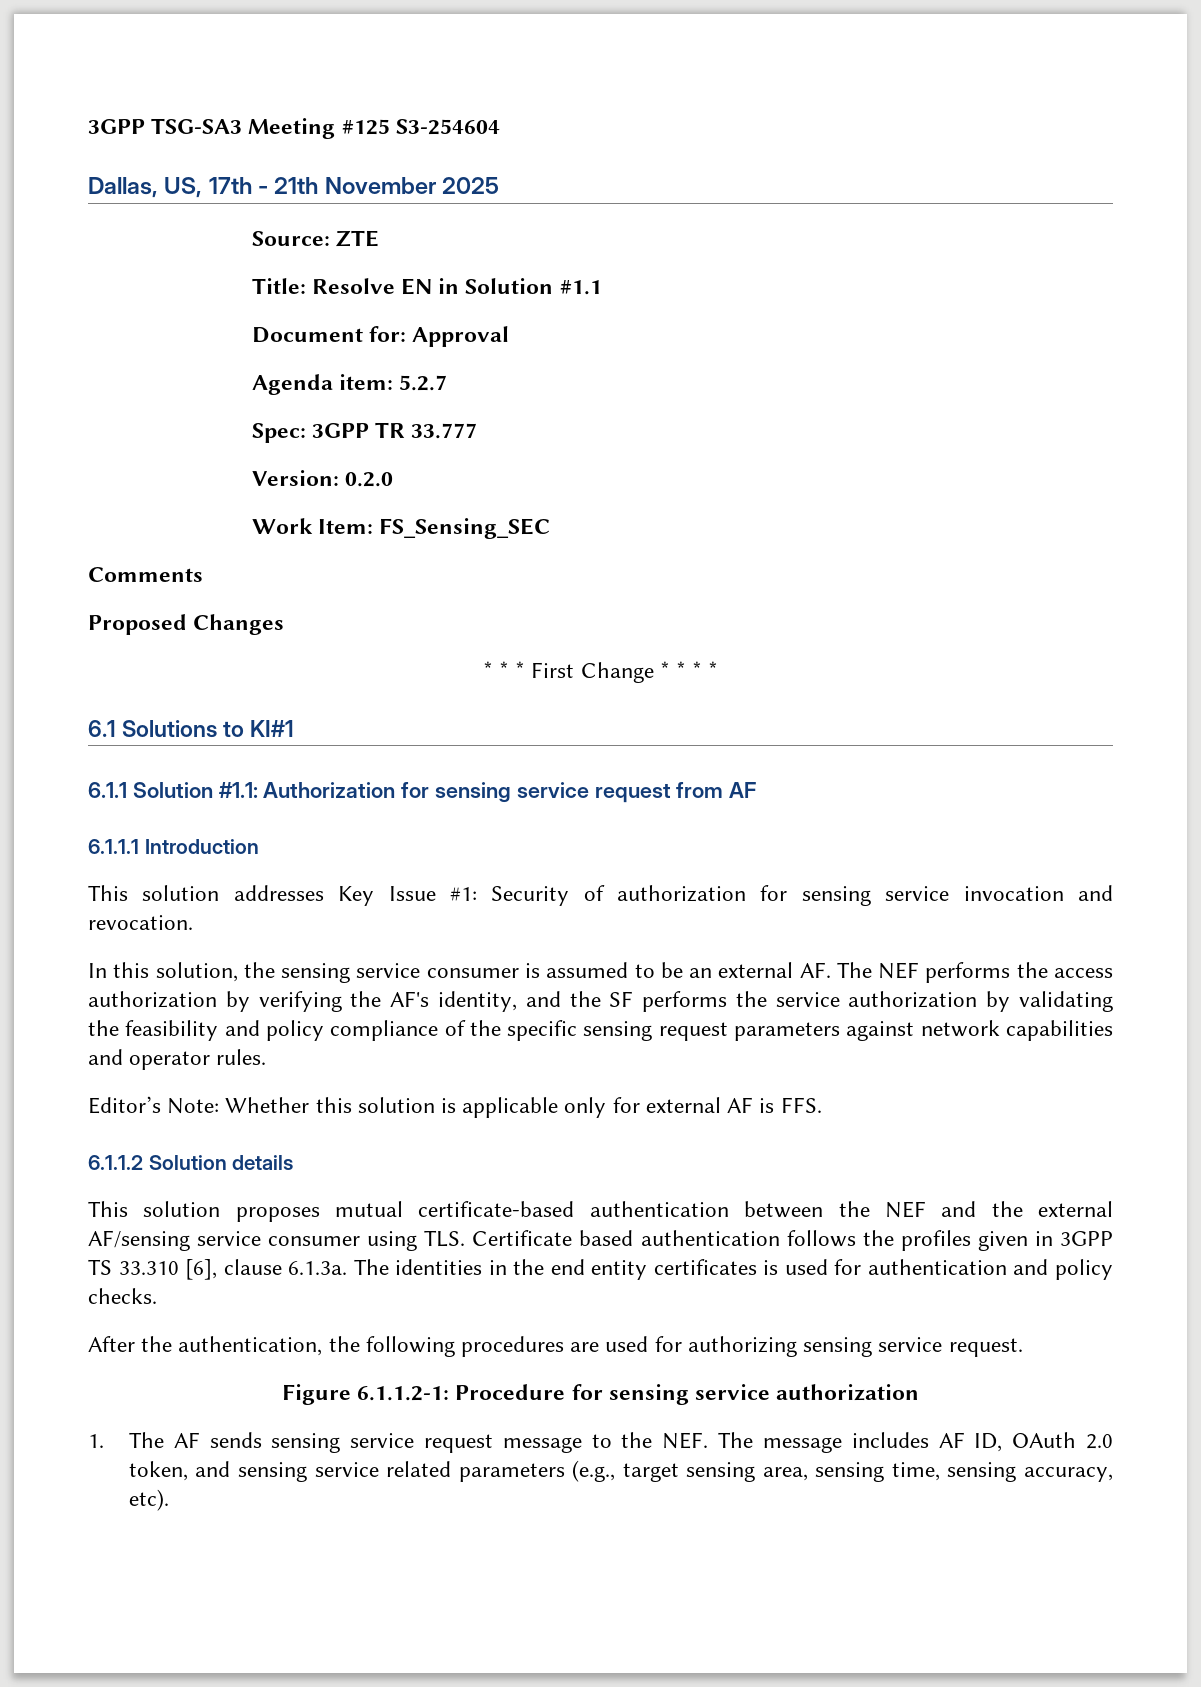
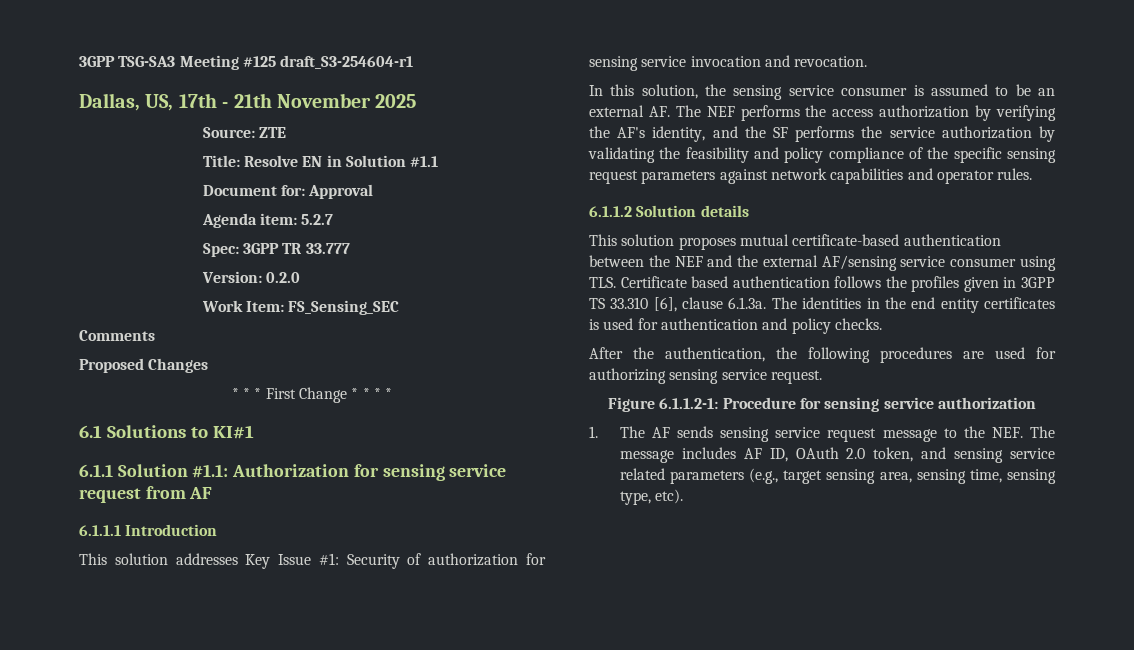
[395,119,500,135] S3-254604 -> [280,55,414,69] draft_S3-254604-r1
[88,1096,822,1118] // Editor’s Note: Whether this solution is applicable only for external AF is FFS. -> (1033, 174) none
[1024,1467,1114,1482] accuracy, -> [619,491,651,505] type,

